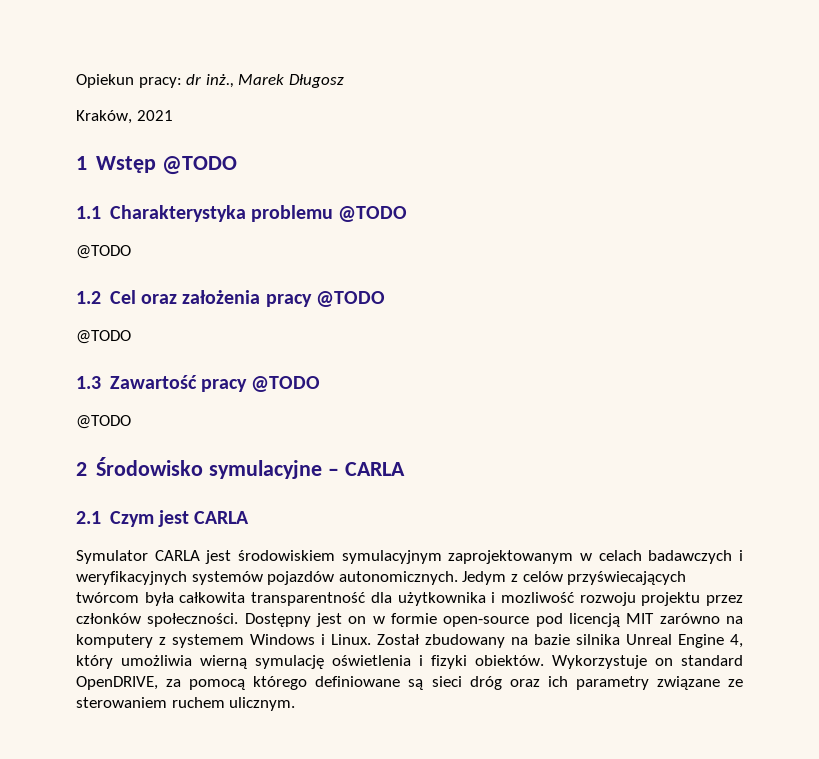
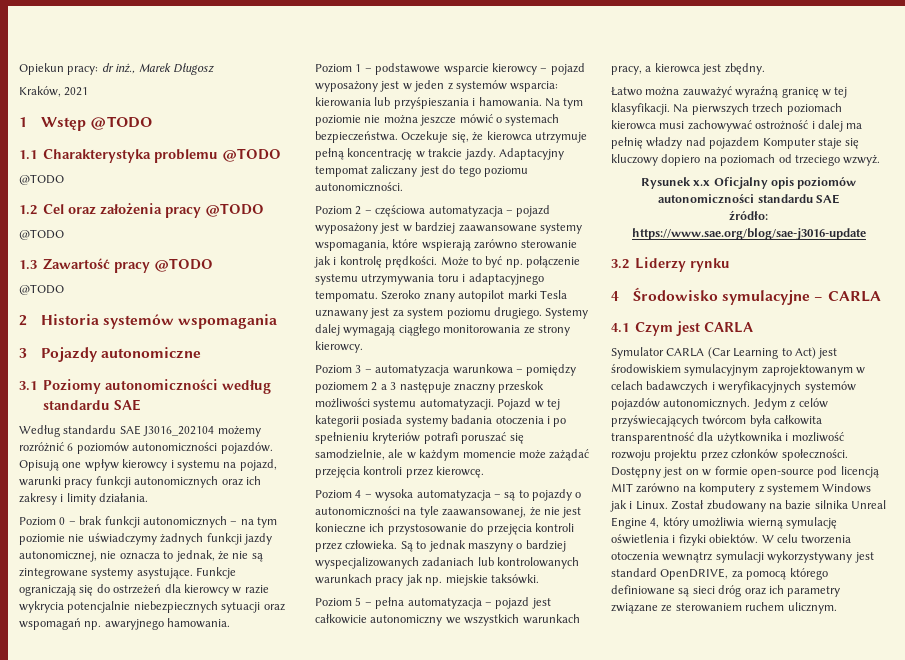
(87, 469) none -> [41,314,278,329] [19,347,202,362] [19,379,272,394] [43,399,142,411] [19,425,261,437] [19,442,273,454] [19,459,277,471] [19,476,261,488] [19,493,149,505] [19,516,277,528] [19,533,272,545] [19,550,263,562] [19,567,237,579] [19,584,269,596] [19,601,285,613] [19,618,231,630] [315,63,585,75] [315,80,559,92] [315,97,584,109] [315,114,560,126] [315,131,587,143] [315,148,564,160] [315,165,528,177] [315,182,403,192] [315,205,551,217] [315,222,582,234] [315,239,577,251] [314,256,580,268] [315,273,544,285] [315,290,567,302] [315,307,589,319] [315,324,570,336] [315,341,363,353] [315,364,577,376] [315,381,545,393] [315,398,560,410] [315,415,567,427] [315,432,524,444] [315,449,590,461] [315,466,485,478] [315,489,582,501] [315,506,582,518] [315,523,574,535] [315,540,566,552] [315,557,580,569] [315,574,539,586] [315,597,551,609] [315,614,580,626] [611,63,765,75] [611,85,848,98] [611,103,842,115] [611,120,863,132] [611,137,860,149] [611,154,881,166] [640,177,857,189] [658,194,839,204] [729,210,768,221] [631,228,866,240] [611,257,731,272] [611,291,619,301] Historia systemów wspomagania // 3 Pojazdy autonomiczne // 3.1 Poziomy autonomiczności według standardu SAE // Według standardu SAE J3016_202104 możemy rozróżnić 6 poziomów autonomiczności pojazdów. Opisują one wpływ kierowcy i systemu na pojazd, warunki pracy funkcji autonomicznych oraz ich zakresy i limity działania. // Poziom 0 – brak funkcji autonomicznych – na tym poziomie nie uświadczymy żadnych funkcji jazdy autonomicznej, nie oznacza to jednak, że nie są zintegrowane systemy asystujące. Funkcje ograniczają się do ostrzeżeń dla kierowcy w razie wykrycia potencjalnie niebezpiecznych sytuacji oraz wspomagań np. awaryjnego hamowania. // Poziom 1 – podstawowe wsparcie kierowcy – pojazd wyposażony jest w jeden z systemów wsparcia: kierowania lub przyśpieszania i hamowania. Na tym poziomie nie można jeszcze mówić o systemach bezpieczeństwa. Oczekuje się, że kierowca utrzymuje pełną koncentrację w trakcie jazdy. Adaptacyjny tempomat zaliczany jest do tego poziomu autonomiczności. // Poziom 2 – częściowa automatyzacja – pojazd wyposażony jest w bardziej zaawansowane systemy wspomagania, które wspierają zarówno sterowanie jak i kontrolę prędkości. Może to być np. połączenie systemu utrzymywania toru i adaptacyjnego tempomatu. Szeroko znany autopilot marki Tesla uznawany jest za system poziomu drugiego. Systemy dalej wymagają ciągłego monitorowania ze strony kierowcy. // Poziom 3 – automatyzacja warunkowa – pomiędzy poziomem 2 a 3 następuje znaczny przeskok możliwości systemu automatyzacji. Pojazd w tej kategorii posiada systemy badania otoczenia i po spełnieniu kryteriów potrafi poruszać się samodzielnie, ale w każdym momencie może zażądać przejęcia kontroli przez kierowcę. // Poziom 4 – wysoka automatyzacja – są to pojazdy o autonomiczności na tyle zaawansowanej, że nie jest konieczne ich przystosowanie do przejęcia kontroli przez człowieka. Są to jednak maszyny o bardziej wyspecjalizowanych zadaniach lub kontrolowanych warunkach pracy jak np. miejskie taksówki. // Poziom 5 – pełna automatyzacja – pojazd jest całkowicie autonomiczny we wszystkich warunkach pracy, a kierowca jest zbędny. // Łatwo można zauważyć wyraźną granicę w tej klasyfikacji. Na pierwszych trzech poziomach kierowca musi zachowywać ostrożność i dalej ma pełnię władzy nad pojazdem Komputer staje się kluczowy dopiero na poziomach od trzeciego wzwyż. // Rysunek x.x Oficjalny opis poziomów autonomiczności standardu SAE // źródło: https://www.sae.org/blog/sae-j3016-update // 3.2 Liderzy rynku // 4
[76,511,101,524] 2.1 -> [611,323,629,333] 4.1
(200, 555) none -> [707,347,816,359] (Car Learning to Act)
(315, 639) none -> [610,500,627,512] jak
[552,655,673,669] Wykorzystuje on -> [761,534,852,544] [611,551,874,563] W celu tworzenia otoczenia wewnątrz symulacji wykorzystywany jest

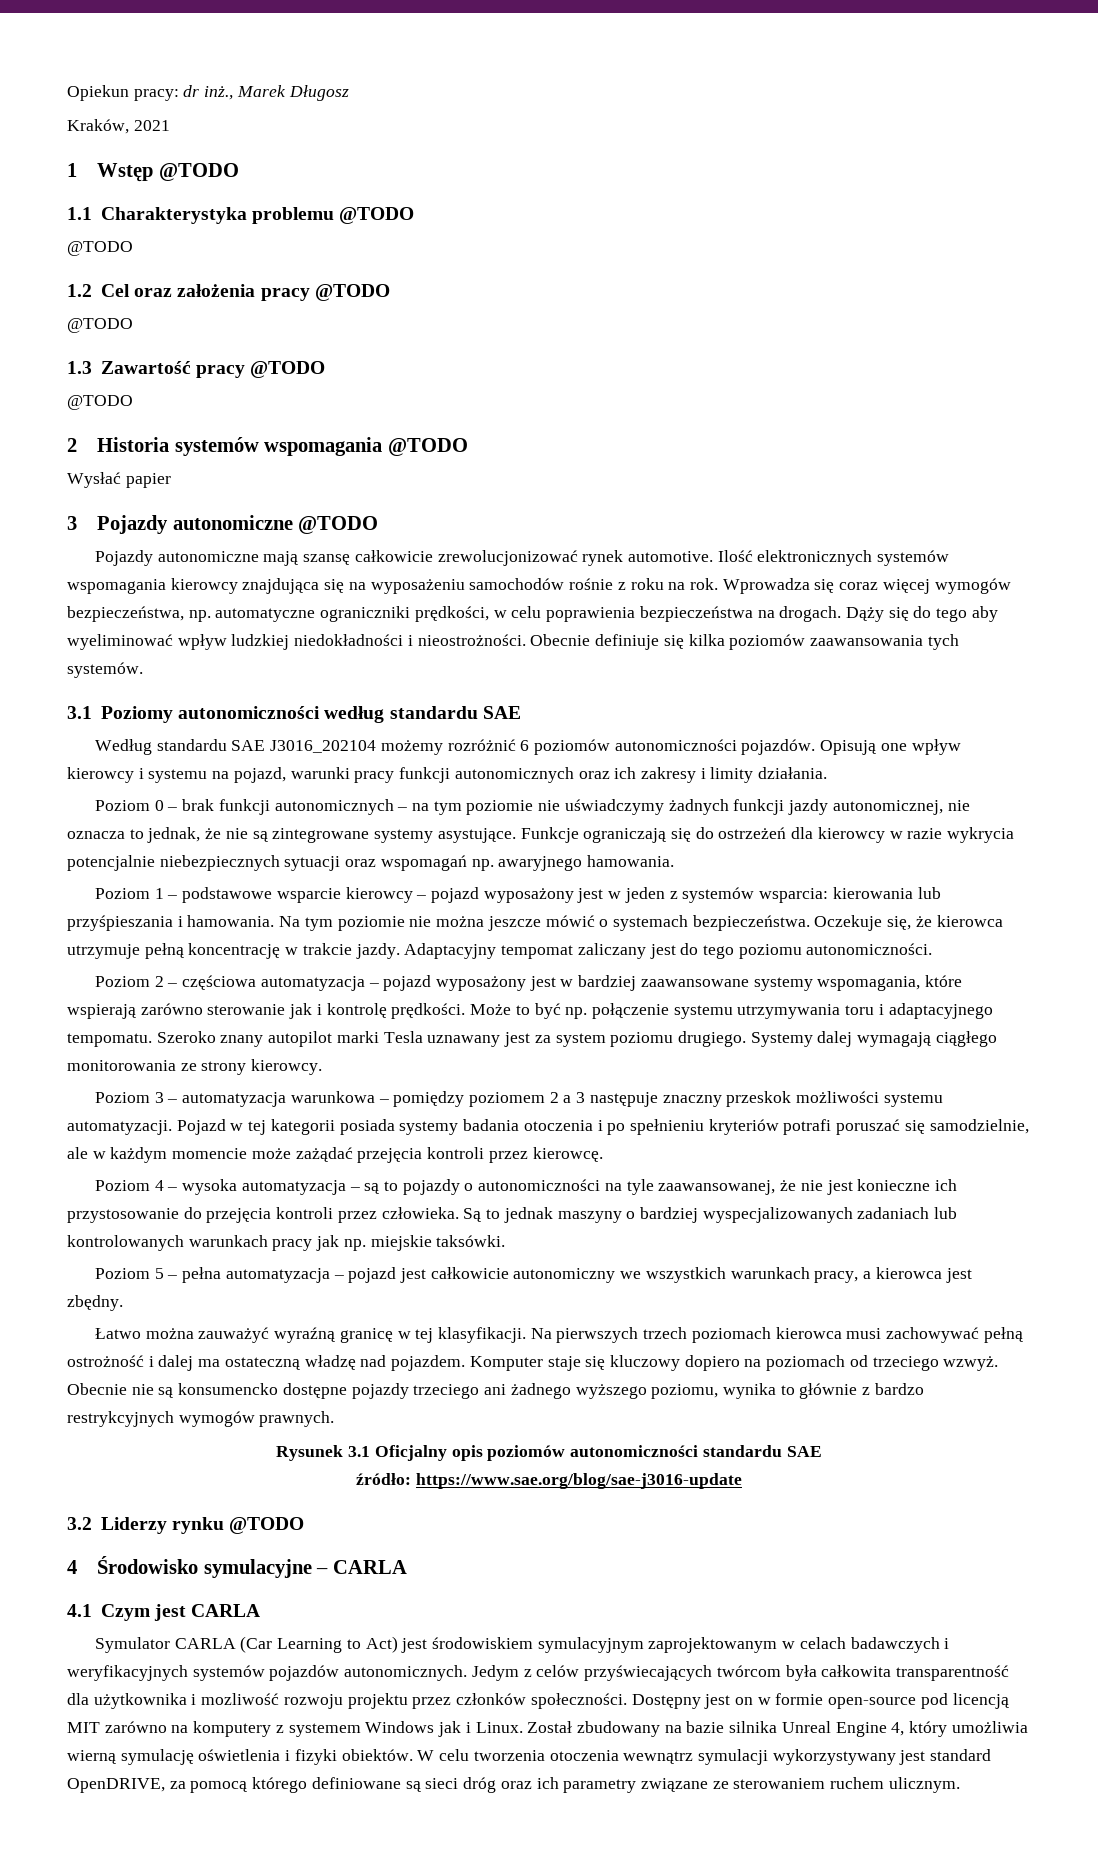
(278, 321) none -> [387,438,468,456] [67,472,171,488] @TODO // Wysłać papier
(202, 353) none -> [298,516,379,534] [94,550,950,566] [67,578,1011,594] [67,606,998,622] [67,634,959,650] [67,662,143,678] @TODO // Pojazdy autonomiczne mają szansę całkowicie zrewolucjonizować rynek automotive. Ilość elektronicznych systemów wspomagania kierowcy znajdująca się na wyposażeniu samochodów rośnie z roku na rok. Wprowadza się coraz więcej wymogów bezpieczeństwa, np. automatyczne ograniczniki prędkości, w celu poprawienia bezpieczeństwa na drogach. Dąży się do tego aby wyeliminować wpływ ludzkiej niedokładności i nieostrożności. Obecnie definiuje się kilka poziomów zaawansowania tych systemów.
(752, 126) none -> [983,1327,1023,1343] pełną
[611,137,760,149] pełnię władzy nad pojazdem -> [224,1355,466,1371] ostateczną władzę nad pojazdem.
(881, 160) none -> [67,1383,924,1399] [67,1411,335,1427] Obecnie nie są konsumencko dostępne pojazdy trzeciego ani żadnego wyższego poziomu, wynika to głównie z bardzo restrykcyjnych wymogów prawnych.
[693,180,711,186] x.x -> [348,1446,371,1457] 3.1
(731, 265) none -> [229,1517,305,1534] @TODO

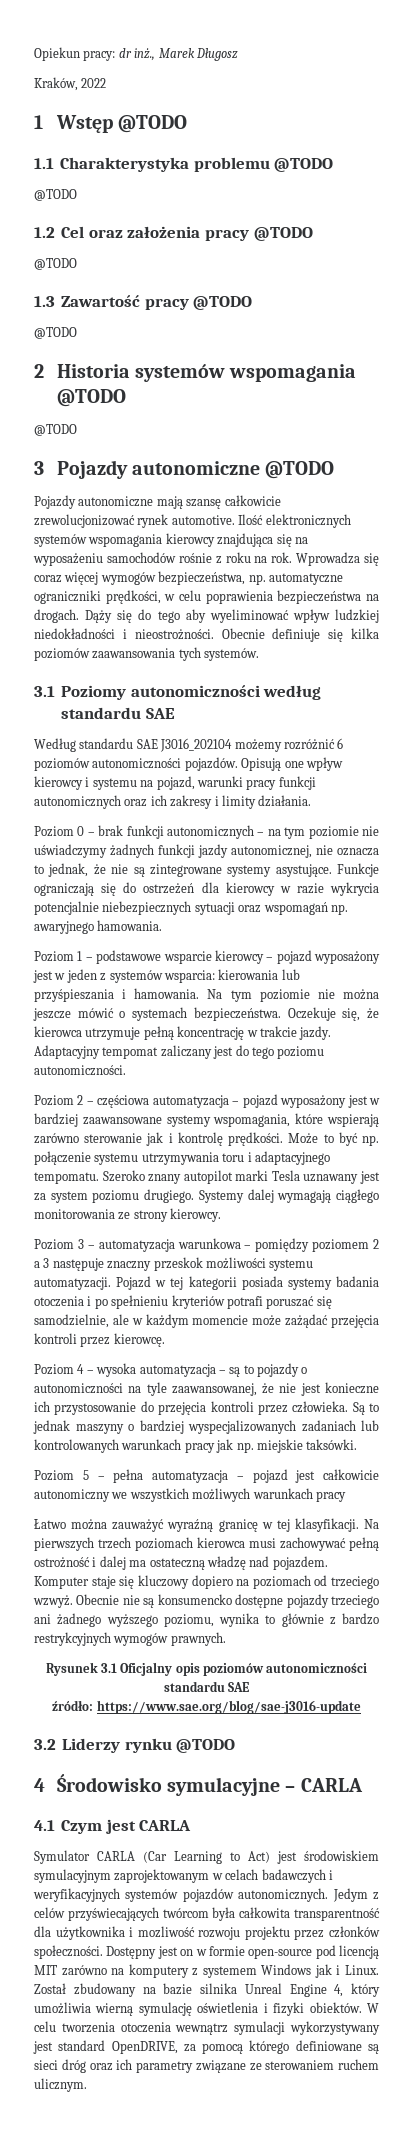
[133,120,170,131] 2021 -> [81,78,107,88] 2022
[67,472,171,488] Wysłać papier -> [34,424,77,436] @TODO
[730,1267,972,1283] [67,1295,123,1311] warunkach pracy, a kierowca jest zbędny. -> [192,1488,346,1502] możliwych warunkach pracy

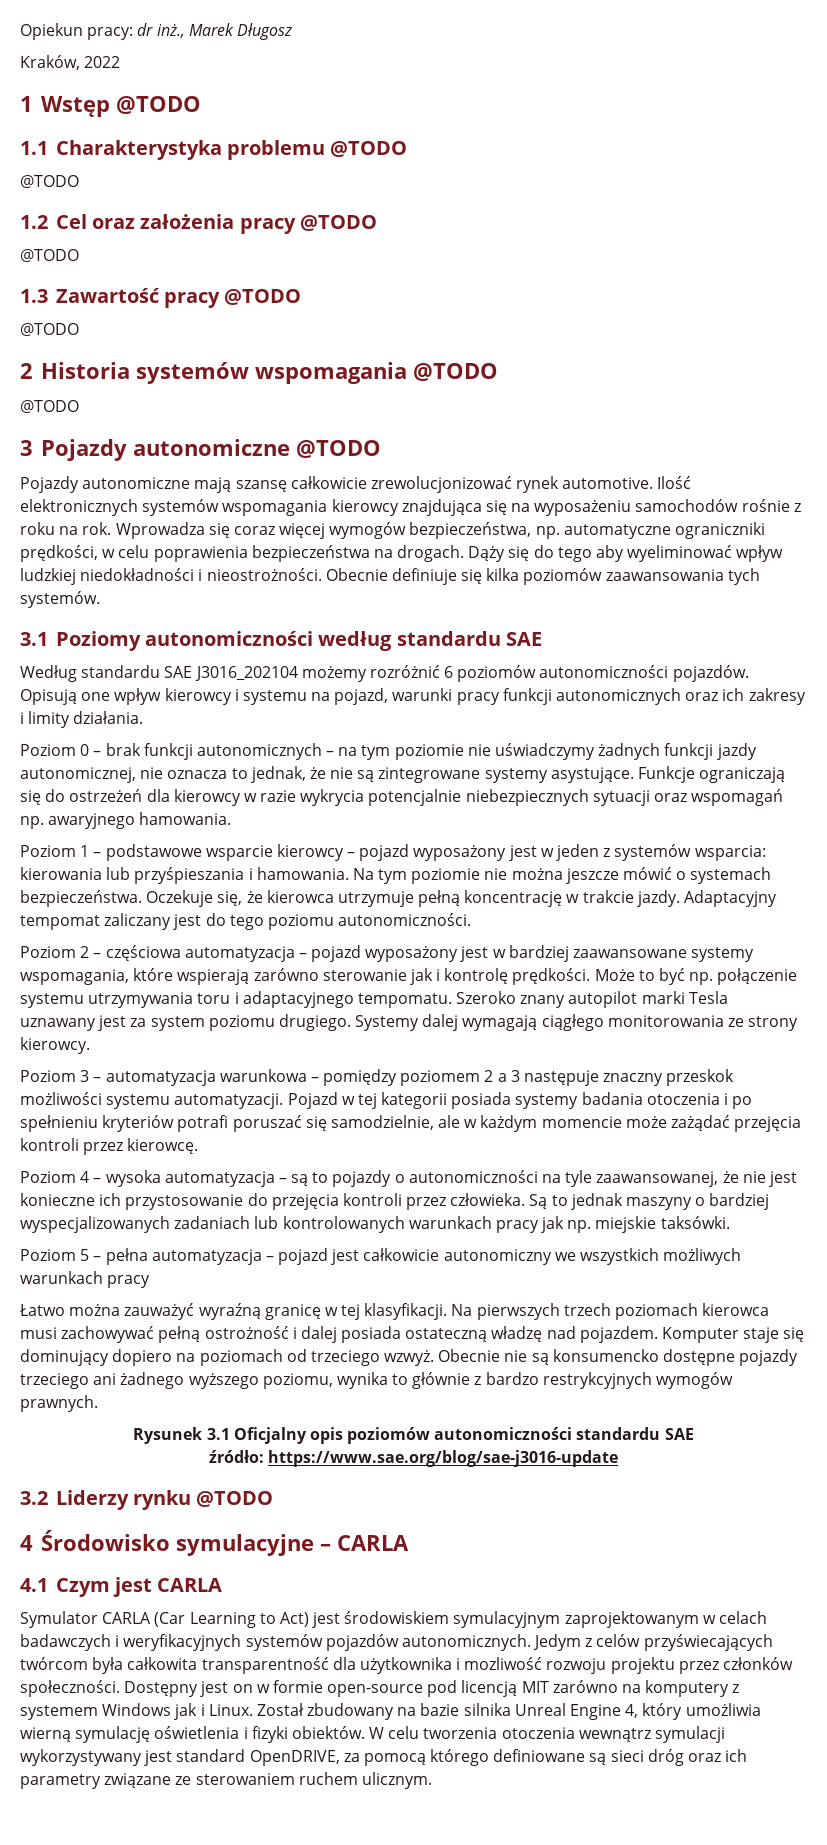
[129,1560,147,1567] ma -> [341,1326,402,1343] posiada
[137,1575,189,1589] kluczowy -> [20,1349,109,1366] dominujący

